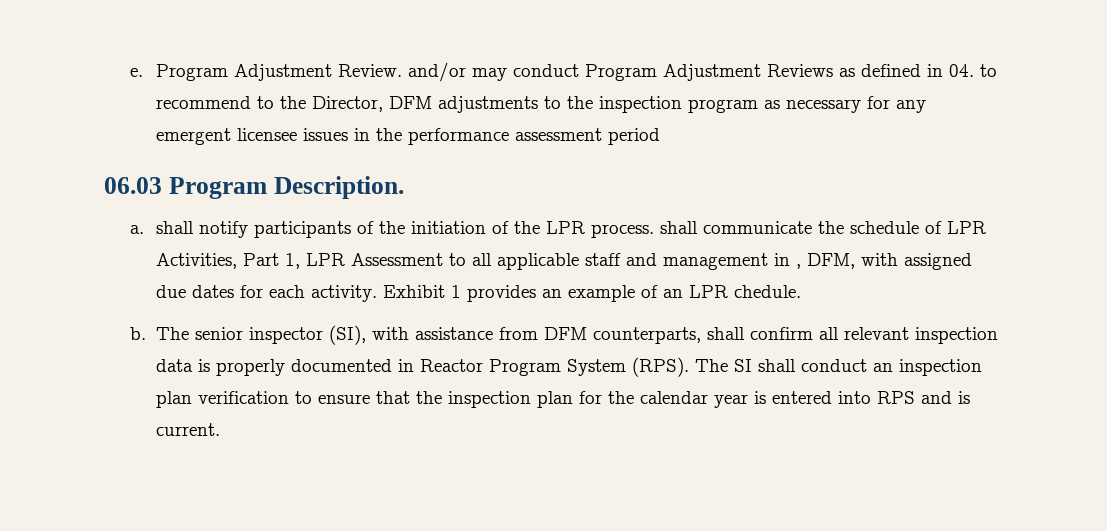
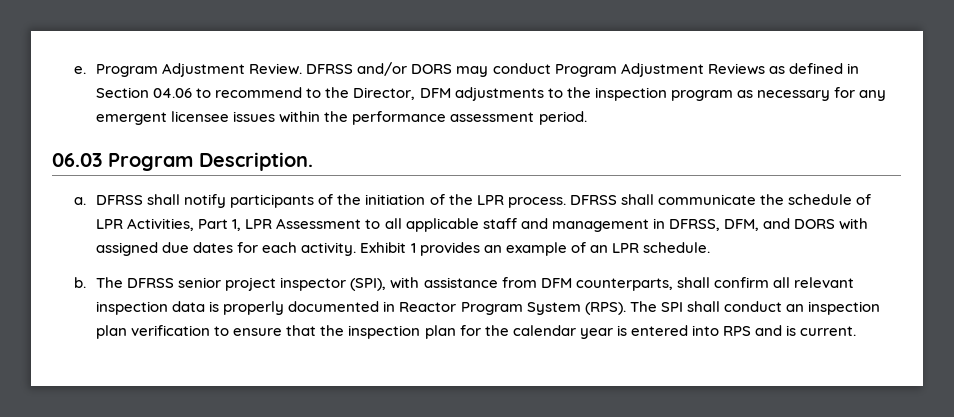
[408,62,467,82] and/or -> [306,62,453,76] DFRSS and/or DORS
[949,64,975,77] 04. -> [96,87,193,98] Section 04.06
[354,128,371,141] in -> [279,111,321,123] within
[608,128,661,145] period -> [538,111,587,125] period.
(145, 229) none -> [96,195,144,205] DFRSS
(655, 231) none -> [569,195,617,205] DFRSS
[796,253,856,269] , DFM, -> [668,218,835,231] DFRSS, DFM, and DORS
[734,285,802,298] chedule. -> [642,242,710,253] schedule.
[195,325,367,345] senior inspector (SI), -> [127,277,387,291] DFRSS senior project inspector (SPI),
[734,359,753,372] SI -> [660,302,683,312] SPI

